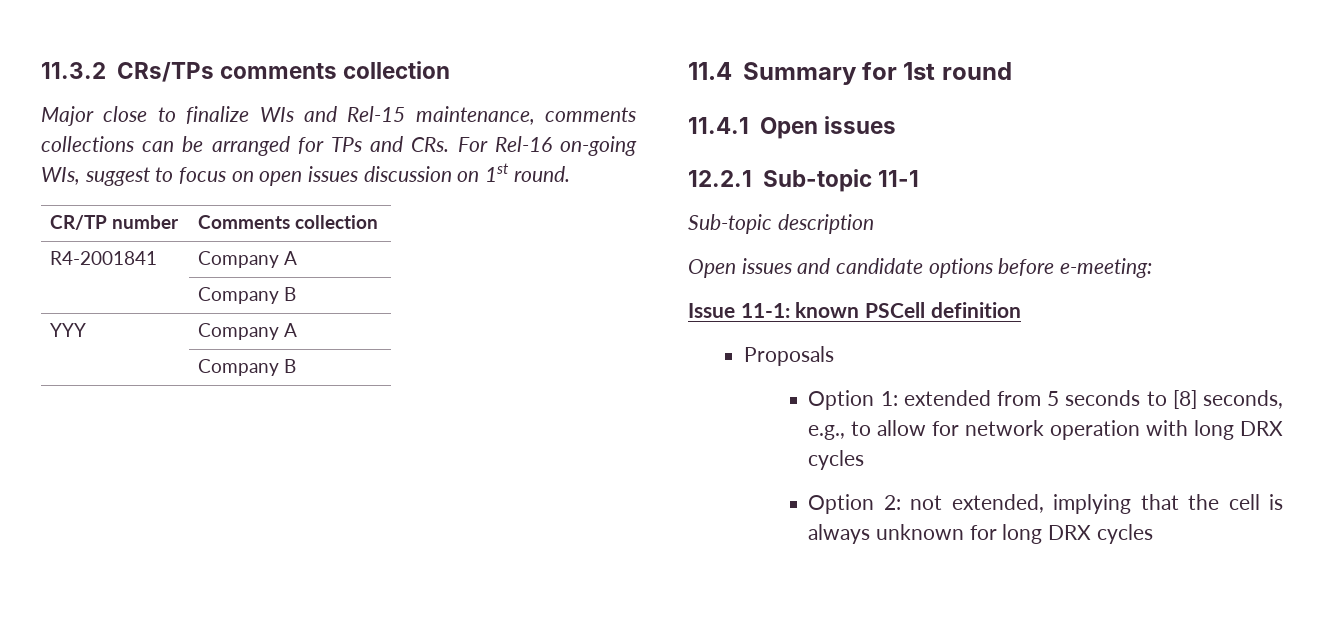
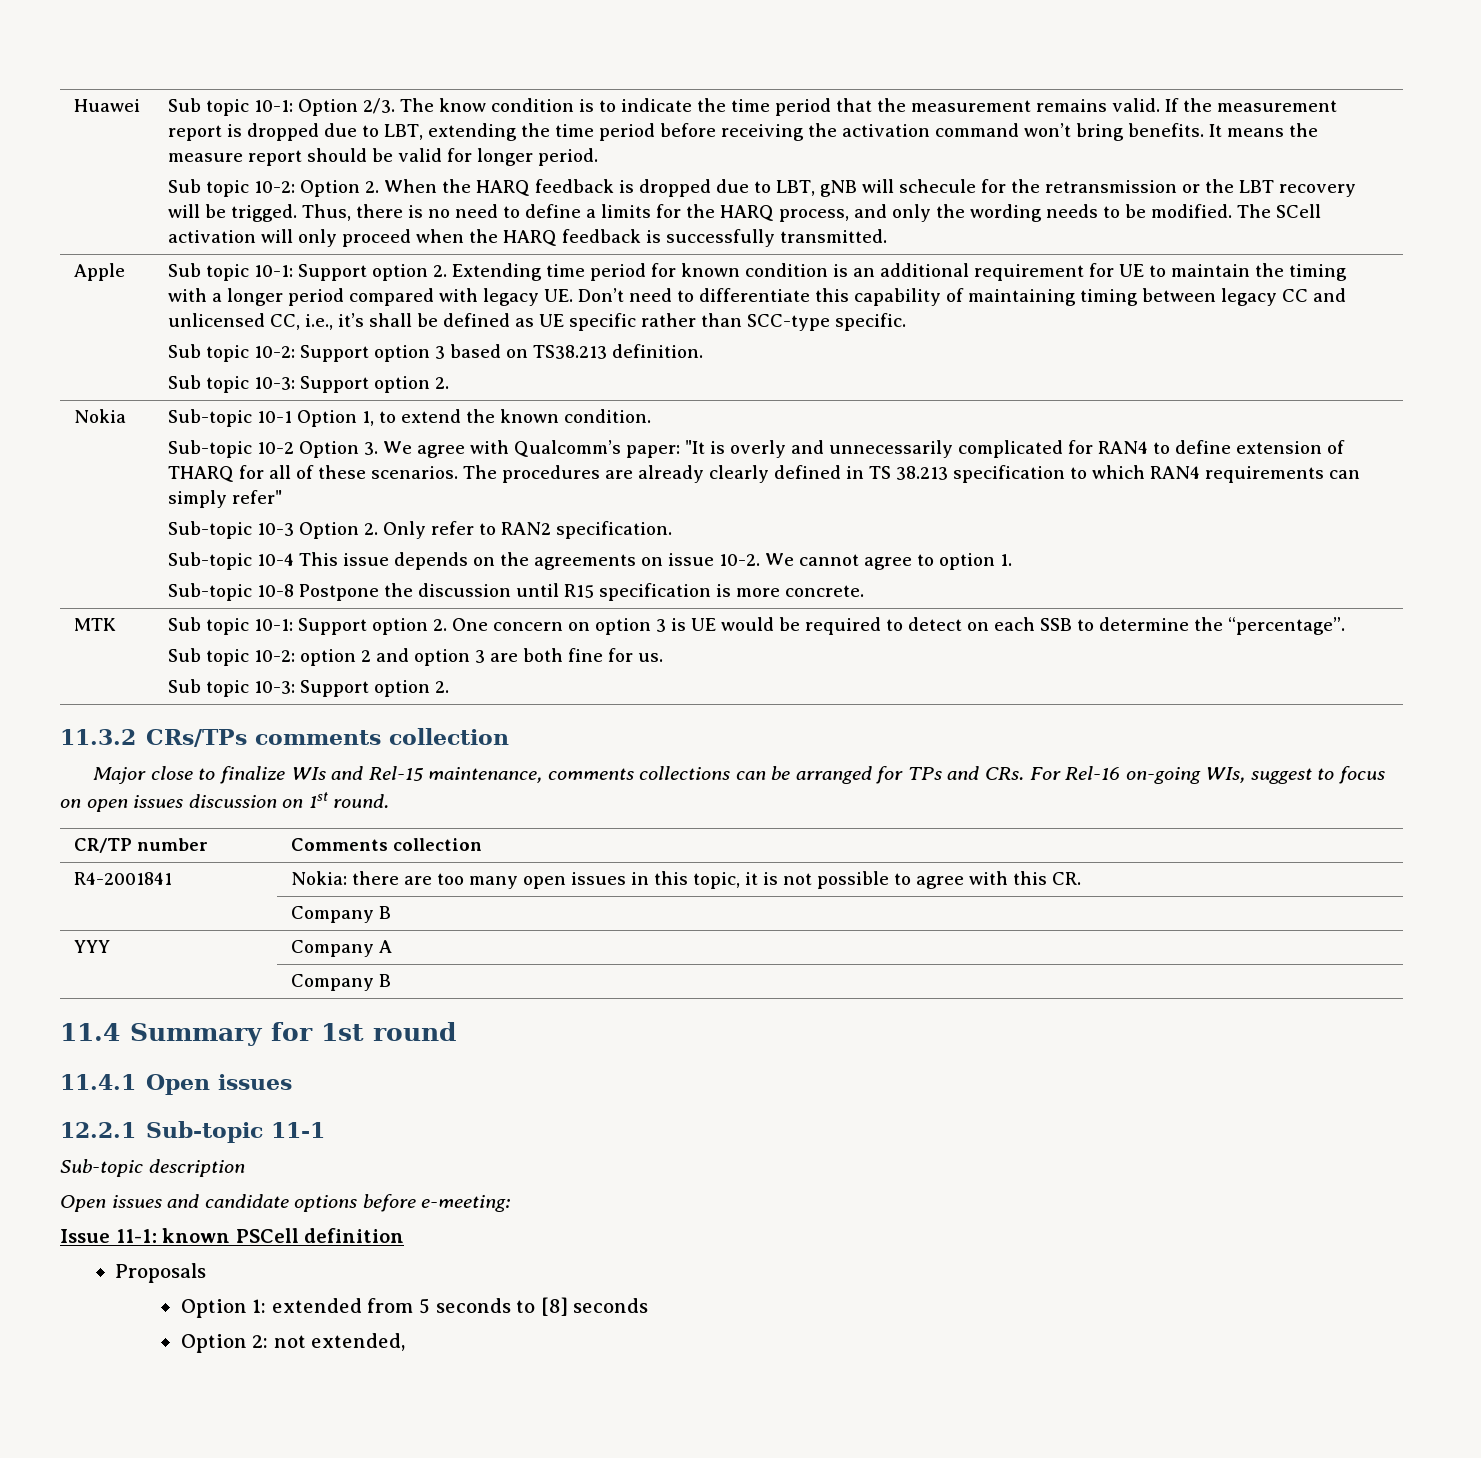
(41, 70) none -> [73,99,140,112] [167,98,1337,116] [167,123,1318,141] [167,148,598,166] [167,179,1356,197] [167,204,1321,222] [167,229,887,247] [73,263,125,281] [167,263,1347,281] [167,288,1346,306] [167,313,906,331] [167,344,703,362] [167,375,449,393] [73,409,126,423] [167,409,651,427] [167,440,1345,458] [167,465,1360,483] [167,490,282,508] [167,521,672,539] [167,552,1012,570] [167,583,864,601] [73,618,116,631] [167,617,1345,635] [167,648,663,666] [167,679,449,697] Huawei | Sub topic 10-1: Option 2/3. The know condition is to indicate the time period that the measurement remains valid. If the measurement report is dropped due to LBT, extending the time period before receiving the activation command won’t bring benefits. It means the measure report should be valid for longer period. // Sub topic 10-2: Option 2. When the HARQ feedback is dropped due to LBT, gNB will schecule for the retransmission or the LBT recovery will be trigged. Thus, there is no need to define a limits for the HARQ process, and only the wording needs to be modified. The SCell activation will only proceed when the HARQ feedback is successfully transmitted. // Apple | Sub topic 10-1: Support option 2. Extending time period for known condition is an additional requirement for UE to maintain the timing with a longer period compared with legacy UE. Don’t need to differentiate this capability of maintaining timing between legacy CC and unlicensed CC, i.e., it’s shall be defined as UE specific rather than SCC-type specific. // Sub topic 10-2: Support option 3 based on TS38.213 definition. // Sub topic 10-3: Support option 2. // Nokia | Sub-topic 10-1 Option 1, to extend the known condition. // Sub-topic 10-2 Option 3. We agree with Qualcomm’s paper: "It is overly and unnecessarily complicated for RAN4 to define extension of THARQ for all of these scenarios. The procedures are already clearly defined in TS 38.213 specification to which RAN4 requirements can simply refer" // Sub-topic 10-3 Option 2. Only refer to RAN2 specification. // Sub-topic 10-4 This issue depends on the agreements on issue 10-2. We cannot agree to option 1. // Sub-topic 10-8 Postpone the discussion until R15 specification is more concrete. // MTK | Sub topic 10-1: Support option 2. One concern on option 3 is UE would be required to detect on each SSB to determine the “percentage”. // Sub topic 10-2: option 2 and option 3 are both fine for us. // Sub topic 10-3: Support option 2. //
[197,251,298,268] Company A -> [290,871,1081,889] Nokia: there are too many open issues in this topic, it is not possible to agree with this CR.
[1203,390,1283,409] [808,420,1283,440] [808,450,865,470] [808,494,1283,514] [808,524,1153,544] seconds, e.g., to allow for network operation with long DRX cycles // Option 2: not extended, implying that the cell is always unknown for long DRX cycles -> [573,1298,649,1313] [180,1333,406,1353] seconds // Option 2: not extended,

